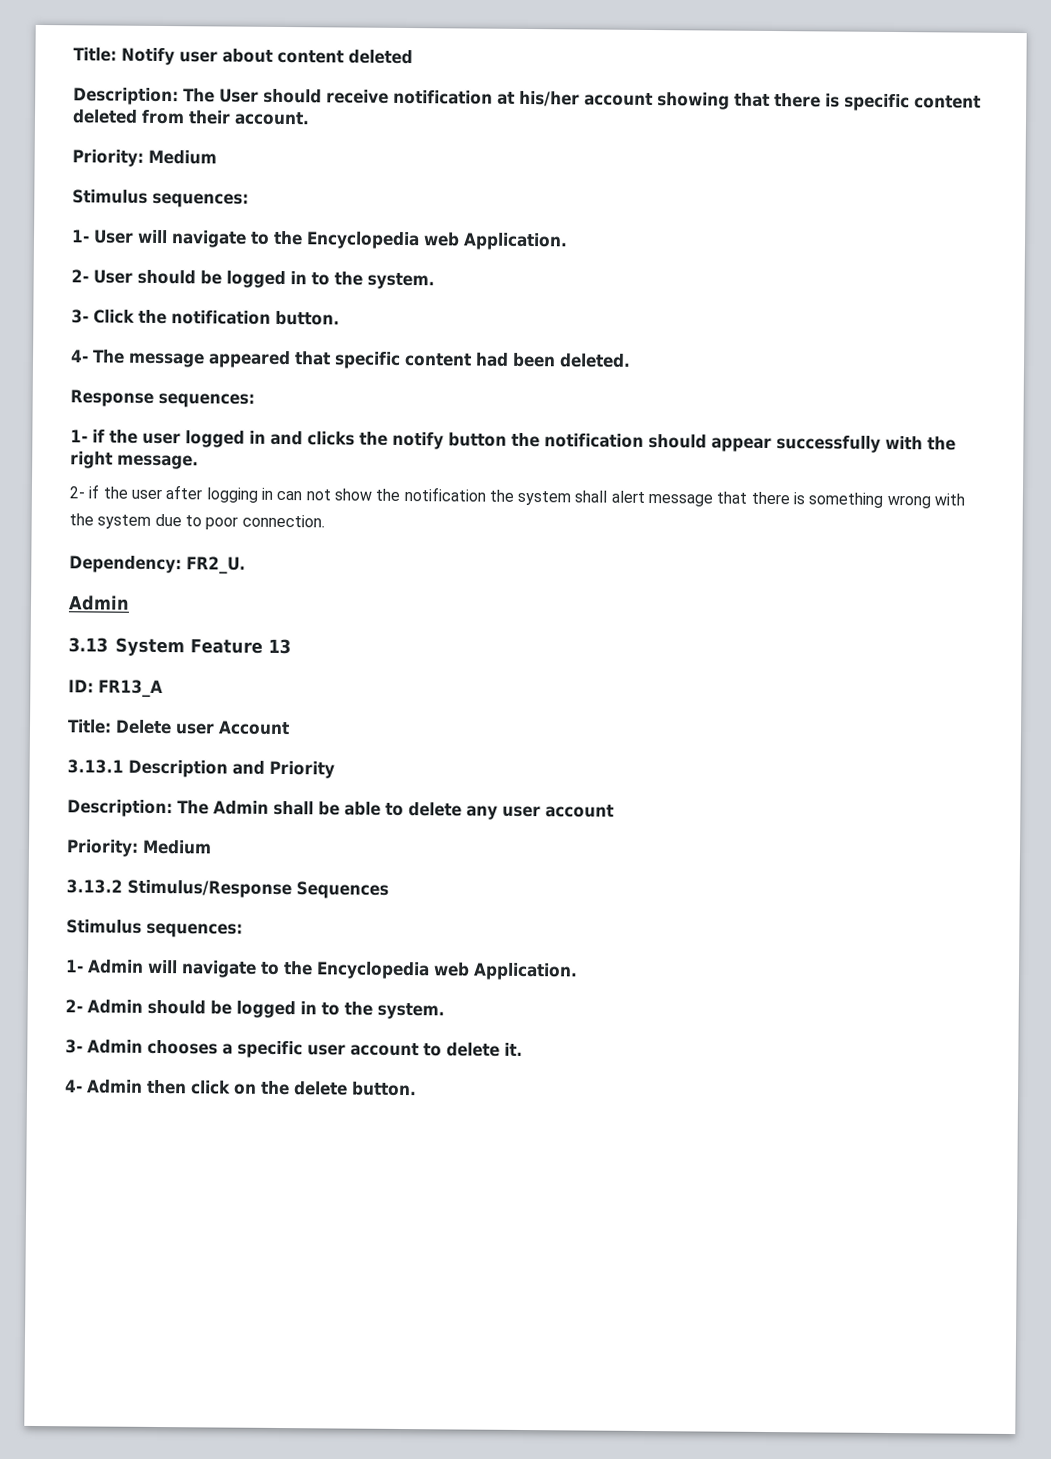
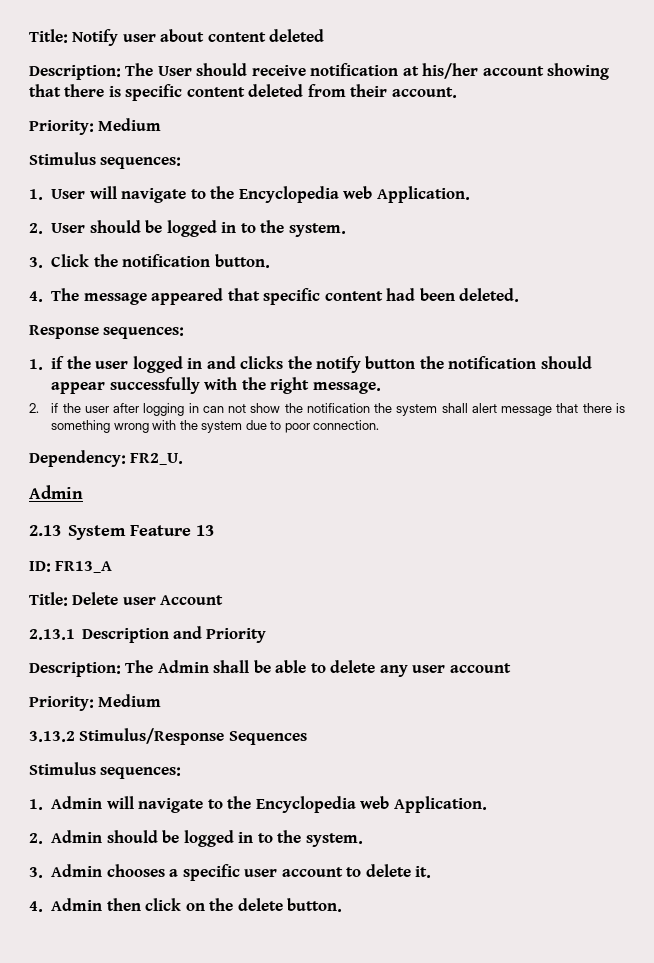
[71,229,90,243] 1- -> [29,189,43,200] 1.
[71,269,89,283] 2- -> [29,223,43,234] 2.
[71,309,89,324] 3- -> [29,257,43,268] 3.
[70,349,89,363] 4- -> [29,291,43,302] 4.
[70,429,88,443] 1- -> [29,359,43,370] 1.
[69,486,85,499] 2- -> [29,403,39,413] 2.
[68,637,108,653] 3.13 -> [29,525,61,536] 2.13
[67,759,124,774] 3.13.1 -> [29,629,75,640] 2.13.1
[65,959,84,973] 1- -> [29,799,43,810] 1.
[65,999,83,1013] 2- -> [29,833,43,844] 2.
[65,1039,83,1054] 3- -> [29,867,43,878] 3.
[65,1079,83,1093] 4- -> [29,901,43,912] 4.

